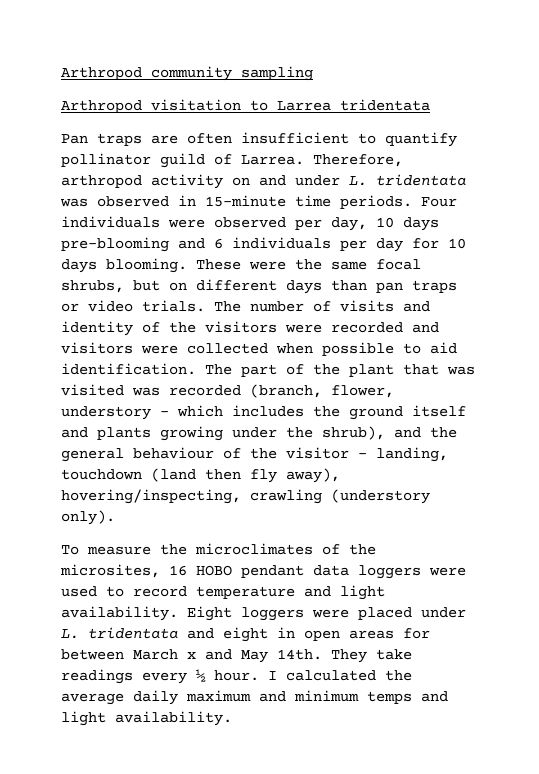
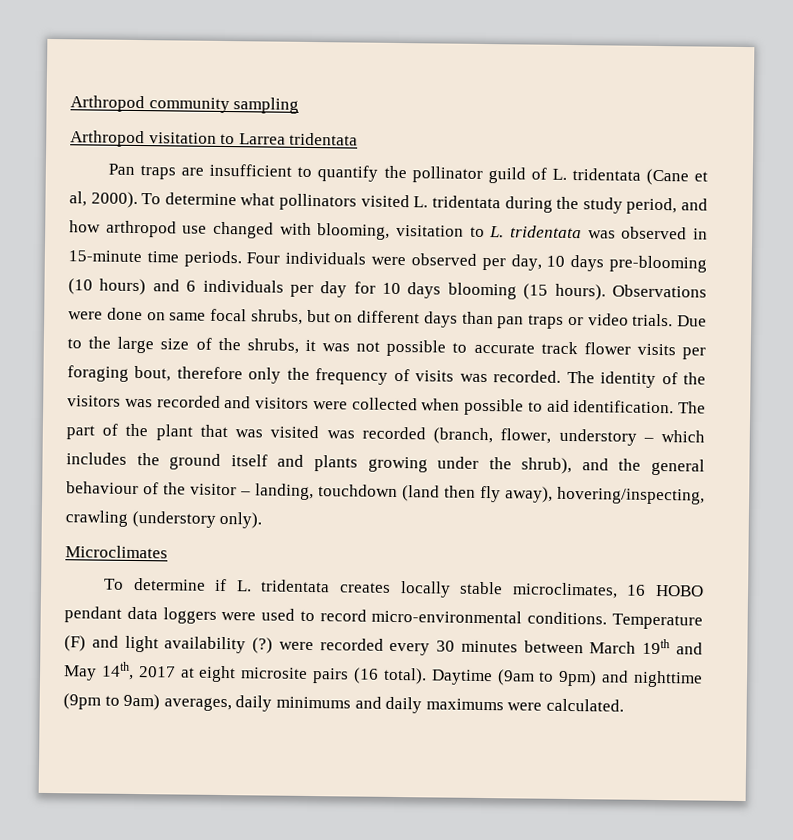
[187,133,232,144] often -> (205, 171) none
(457, 139) none -> [383,165,407,179] the
[241,154,403,167] [61,174,340,189] Larrea. Therefore, arthropod activity on and under -> [551,168,708,186] [69,191,708,215] [69,220,485,240] L. tridentata (Cane et al, 2000). To determine what pollinators visited L. tridentata during the study period, and how arthropod use changed with blooming, visitation to
(169, 244) none -> [68,278,147,296] (10 hours)
[106,258,322,273] blooming. These were the -> [447,282,707,301] [68,307,166,321] blooming (15 hours). Observations were done on
[214,300,430,312] The number of visits and -> [677,315,707,327] [67,336,706,360] [67,365,595,385] Due to the large size of the shrubs, it was not possible to accurate track flower visits per foraging bout, therefore only the frequency of visits was recorded. The
[285,324,322,333] were -> [124,398,153,408] was
[61,543,376,555] [60,564,160,578] // To measure the microclimates of the microsites, -> [65,545,168,559] [104,577,618,599] // Microclimates // To determine if L. tridentata creates locally stable microclimates,
[196,585,385,600] [61,606,466,621] [61,627,430,642] temperature and light availability. Eight loggers were placed under L. tridentata and eight in open areas for -> [371,609,703,630] [64,635,518,656] micro-environmental conditions. Temperature (F) and light availability (?) were recorded every 30 minutes
[187,652,196,659] x -> [642,638,671,655] 19th
[277,649,412,663] [61,669,412,684] [61,690,448,705] [61,711,232,726] 14th. They take readings every ½ hour. I calculated the average daily maximum and minimum temps and light availability. -> [100,661,703,688] [63,693,624,714] 14th, 2017 at eight microsite pairs (16 total). Daytime (9am to 9pm) and nighttime (9pm to 9am) averages, daily minimums and daily maximums were calculated.

